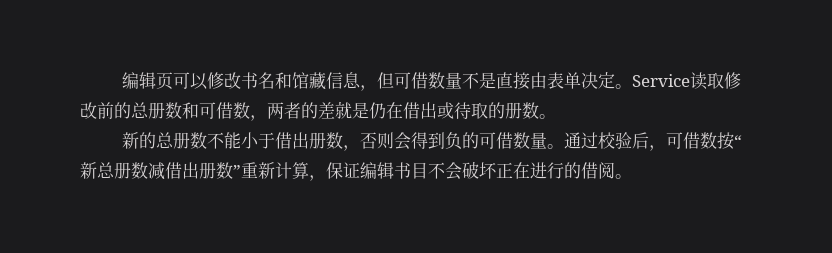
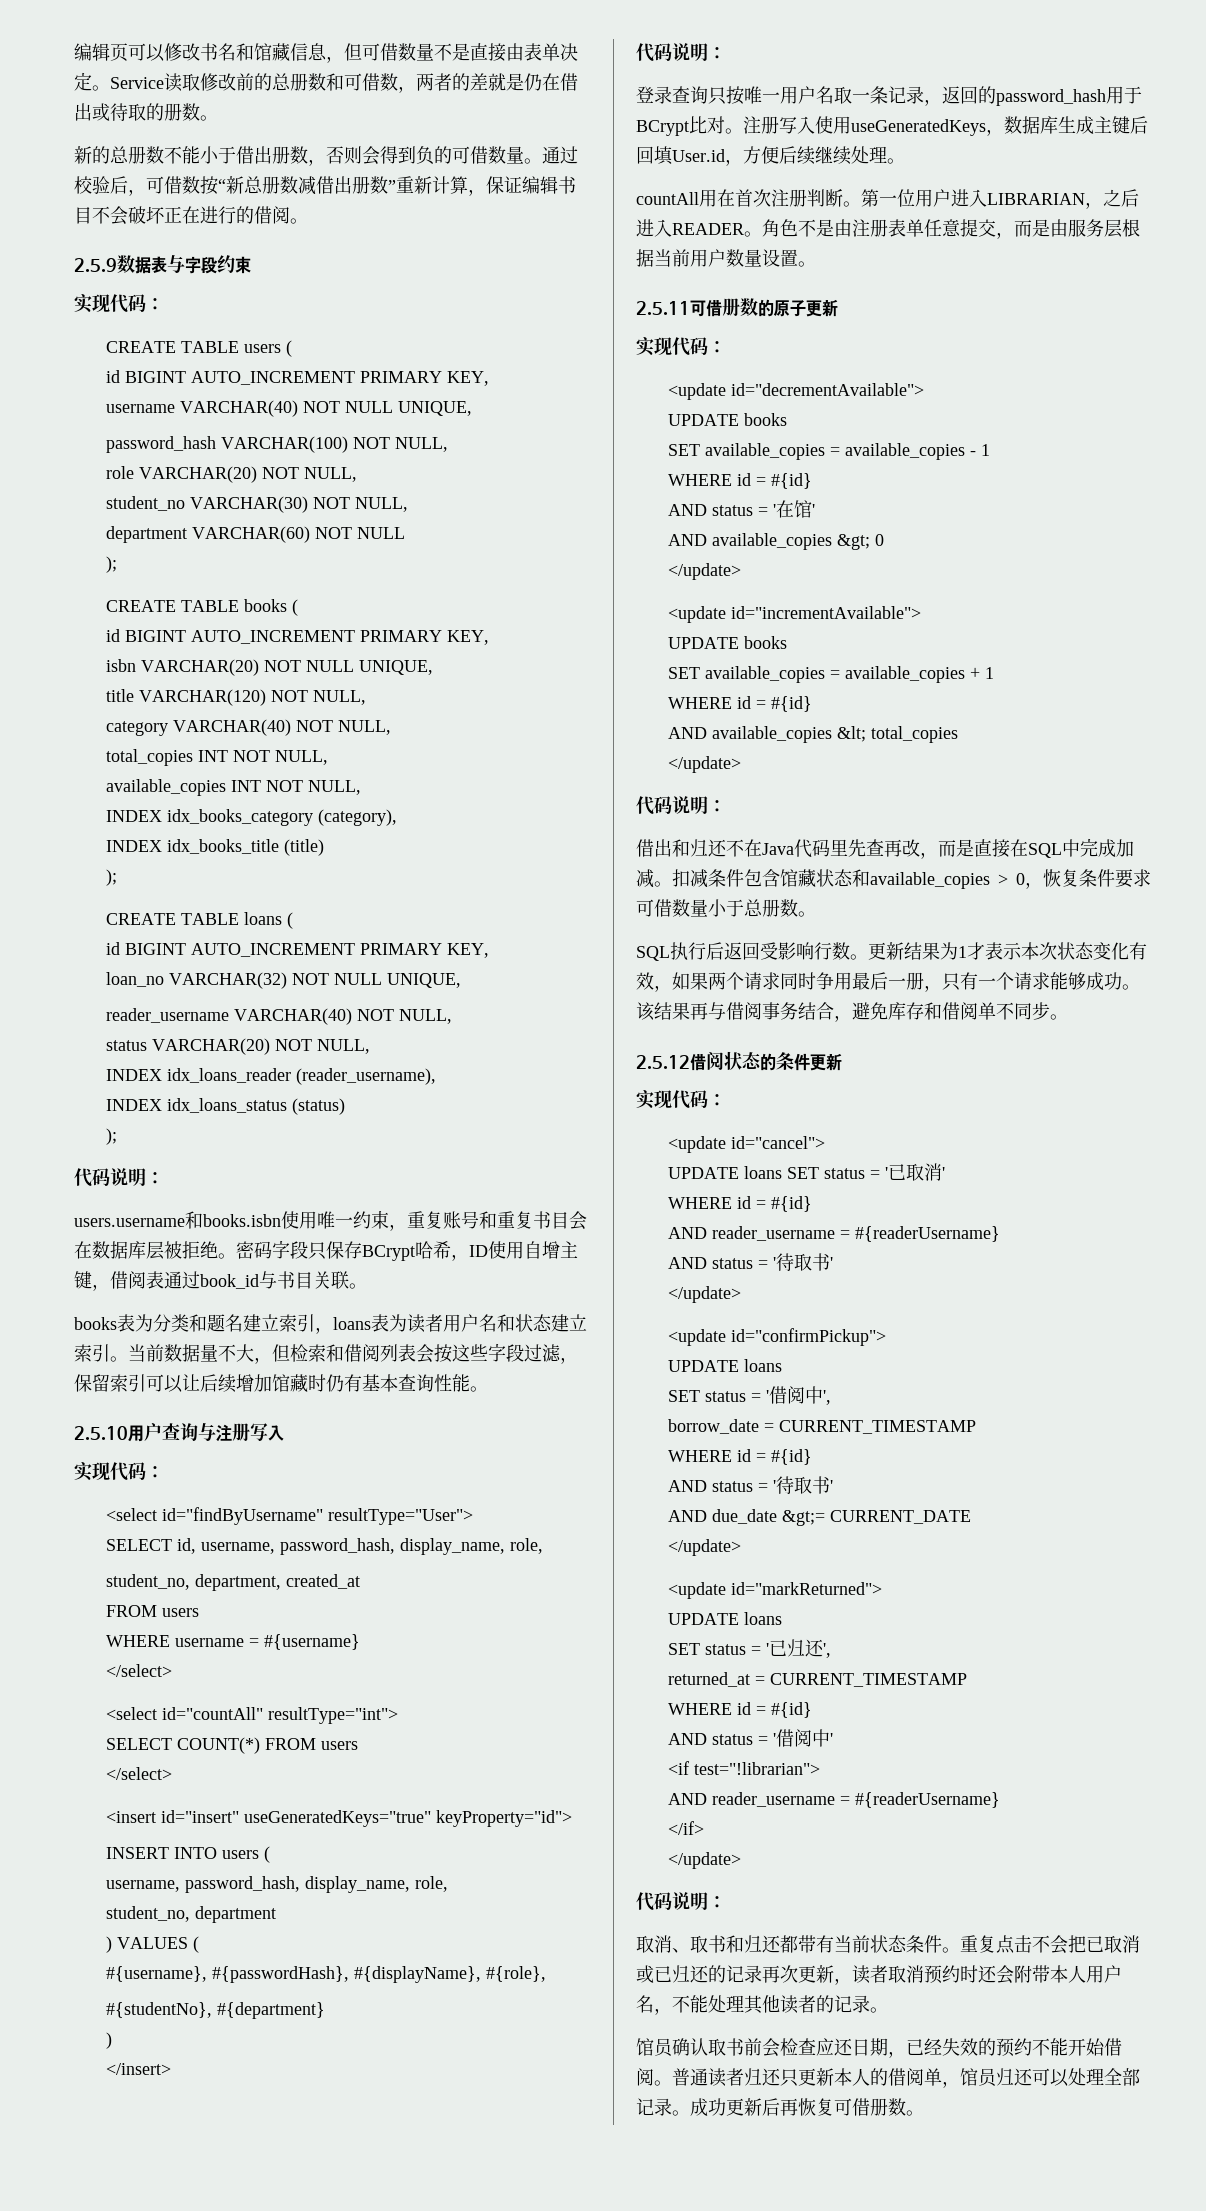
(632, 176) none -> [74,255,251,274] [74,294,164,313] [106,340,293,357] [106,370,490,386] [106,400,473,417] [106,436,449,453] [106,466,358,483] [106,496,409,513] [106,526,406,543] [106,556,118,573] [106,599,299,616] [106,629,490,645] [106,659,434,676] [106,689,367,706] [106,719,392,736] [106,749,329,766] [106,779,362,796] [106,809,398,826] [106,839,325,856] [106,869,118,886] [106,912,294,929] [106,942,490,958] [106,972,462,989] [106,1008,453,1025] [106,1038,371,1055] [106,1068,437,1085] [106,1098,346,1115] [106,1128,118,1145] [74,1168,164,1187] [74,1211,587,1231] [74,1240,578,1261] [74,1271,367,1291] [74,1314,587,1334] [74,1343,578,1364] [74,1374,488,1393] [74,1423,284,1442] [74,1462,164,1481] [106,1507,474,1525] [106,1538,544,1555] [106,1574,361,1591] [106,1605,200,1617] [106,1634,361,1650] [106,1664,173,1677] [106,1707,399,1724] [106,1737,359,1754] [106,1767,173,1780] [106,1810,573,1827] [106,1846,271,1863] [106,1876,449,1893] [106,1906,277,1923] [106,1936,200,1953] [106,1966,547,1983] [106,2002,326,2019] [106,2032,113,2049] [106,2063,172,2075] [636,43,726,62] [636,86,1142,106] [636,116,1148,136] [636,146,905,166] [636,189,1139,209] [636,219,1140,239] [636,249,816,267] [636,298,838,317] [636,337,726,356] [668,383,925,400] [668,413,788,426] [668,443,991,460] [668,473,813,489] [668,500,816,518] [668,533,885,550] [668,563,742,580] [668,606,922,623] [668,636,788,649] [668,666,995,683] [668,696,813,712] [668,726,959,743] [668,756,742,773] [636,796,726,815] [636,838,1134,859] [636,869,1151,889] [636,899,816,917] [636,942,1147,961] [636,972,1140,992] [636,1002,1068,1022] [636,1051,842,1071] [636,1090,726,1109] [668,1136,826,1153] [668,1163,946,1181] [668,1196,813,1212] [668,1226,1001,1242] [668,1253,834,1271] [668,1286,742,1303] [668,1328,887,1346] [668,1359,783,1372] [668,1386,832,1405] [668,1419,977,1434] [668,1449,813,1465] [668,1476,834,1494] [668,1509,972,1526] [668,1539,742,1556] [668,1582,883,1599] [668,1612,783,1625] [668,1639,832,1658] [668,1672,968,1687] [668,1702,813,1718] [668,1729,834,1747] [668,1761,821,1775] [668,1792,1001,1808] [668,1821,705,1835] [668,1852,742,1869] [636,1892,726,1911] [636,1935,1140,1954] [636,1965,1122,1985] [636,1995,888,2015] [636,2038,1122,2058] [636,2068,1140,2088] [636,2098,924,2116] // 2.5.9数据表与字段约束 // 实现代码： // CREATE TABLE users ( // id BIGINT AUTO_INCREMENT PRIMARY KEY, // username VARCHAR(40) NOT NULL UNIQUE, // password_hash VARCHAR(100) NOT NULL, // role VARCHAR(20) NOT NULL, // student_no VARCHAR(30) NOT NULL, // department VARCHAR(60) NOT NULL // ); // CREATE TABLE books ( // id BIGINT AUTO_INCREMENT PRIMARY KEY, // isbn VARCHAR(20) NOT NULL UNIQUE, // title VARCHAR(120) NOT NULL, // category VARCHAR(40) NOT NULL, // total_copies INT NOT NULL, // available_copies INT NOT NULL, // INDEX idx_books_category (category), // INDEX idx_books_title (title) // ); // CREATE TABLE loans ( // id BIGINT AUTO_INCREMENT PRIMARY KEY, // loan_no VARCHAR(32) NOT NULL UNIQUE, // reader_username VARCHAR(40) NOT NULL, // status VARCHAR(20) NOT NULL, // INDEX idx_loans_reader (reader_username), // INDEX idx_loans_status (status) // ); // 代码说明： // users.username和books.isbn使用唯一约束，重复账号和重复书目会在数据库层被拒绝。密码字段只保存BCrypt哈希，ID使用自增主键，借阅表通过book_id与书目关联。 // books表为分类和题名建立索引，loans表为读者用户名和状态建立索引。当前数据量不大，但检索和借阅列表会按这些字段过滤，保留索引可以让后续增加馆藏时仍有基本查询性能。 // 2.5.10用户查询与注册写入 // 实现代码： // <select id="findByUsername" resultType="User"> // SELECT id, username, password_hash, display_name, role, // student_no, department, created_at // FROM users // WHERE username = #{username} // </select> // <select id="countAll" resultType="int"> // SELECT COUNT(*) FROM users // </select> // <insert id="insert" useGeneratedKeys="true" keyProperty="id"> // INSERT INTO users ( // username, password_hash, display_name, role, // student_no, department // ) VALUES ( // #{username}, #{passwordHash}, #{displayName}, #{role}, // #{studentNo}, #{department} // ) // </insert> // 代码说明： // 登录查询只按唯一用户名取一条记录，返回的password_hash用于BCrypt比对。注册写入使用useGeneratedKeys，数据库生成主键后回填User.id，方便后续继续处理。 // countAll用在首次注册判断。第一位用户进入LIBRARIAN，之后进入READER。角色不是由注册表单任意提交，而是由服务层根据当前用户数量设置。 // 2.5.11可借册数的原子更新 // 实现代码： // <update id="decrementAvailable"> // UPDATE books // SET available_copies = available_copies - 1 // WHERE id = #{id} // AND status = '在馆' // AND available_copies &gt; 0 // </update> // <update id="incrementAvailable"> // UPDATE books // SET available_copies = available_copies + 1 // WHERE id = #{id} // AND available_copies &lt; total_copies // </update> // 代码说明： // 借出和归还不在Java代码里先查再改，而是直接在SQL中完成加减。扣减条件包含馆藏状态和available_copies > 0，恢复条件要求可借数量小于总册数。 // SQL执行后返回受影响行数。更新结果为1才表示本次状态变化有效，如果两个请求同时争用最后一册，只有一个请求能够成功。该结果再与借阅事务结合，避免库存和借阅单不同步。 // 2.5.12借阅状态的条件更新 // 实现代码： // <update id="cancel"> // UPDATE loans SET status = '已取消' // WHERE id = #{id} // AND reader_username = #{readerUsername} // AND status = '待取书' // </update> // <update id="confirmPickup"> // UPDATE loans // SET status = '借阅中', // borrow_date = CURRENT_TIMESTAMP // WHERE id = #{id} // AND status = '待取书' // AND due_date &gt;= CURRENT_DATE // </update> // <update id="markReturned"> // UPDATE loans // SET status = '已归还', // returned_at = CURRENT_TIMESTAMP // WHERE id = #{id} // AND status = '借阅中' // <if test="!librarian"> // AND reader_username = #{readerUsername} // </if> // </update> // 代码说明： // 取消、取书和归还都带有当前状态条件。重复点击不会把已取消或已归还的记录再次更新，读者取消预约时还会附带本人用户名，不能处理其他读者的记录。 // 馆员确认取书前会检查应还日期，已经失效的预约不能开始借阅。普通读者归还只更新本人的借阅单，馆员归还可以处理全部记录。成功更新后再恢复可借册数。

